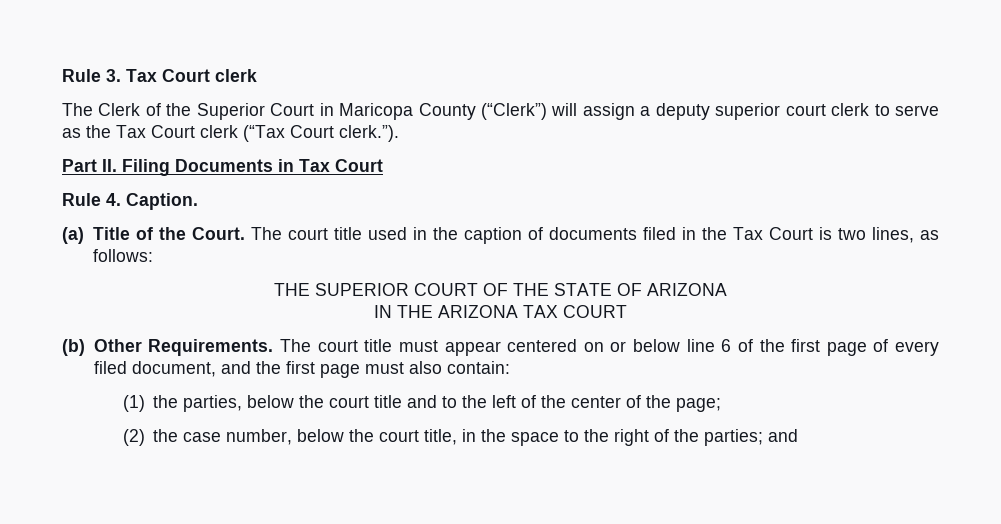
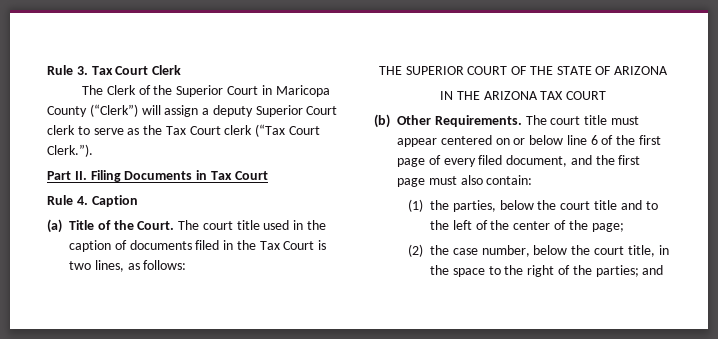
[215,69,257,82] clerk -> [152,65,182,75] Clerk
[715,103,826,120] superior court -> [255,105,338,117] Superior Court
[339,125,399,142] clerk.”). -> [47,144,93,157] Clerk.”).
[126,193,198,210] Caption. -> [91,195,138,207] Caption

